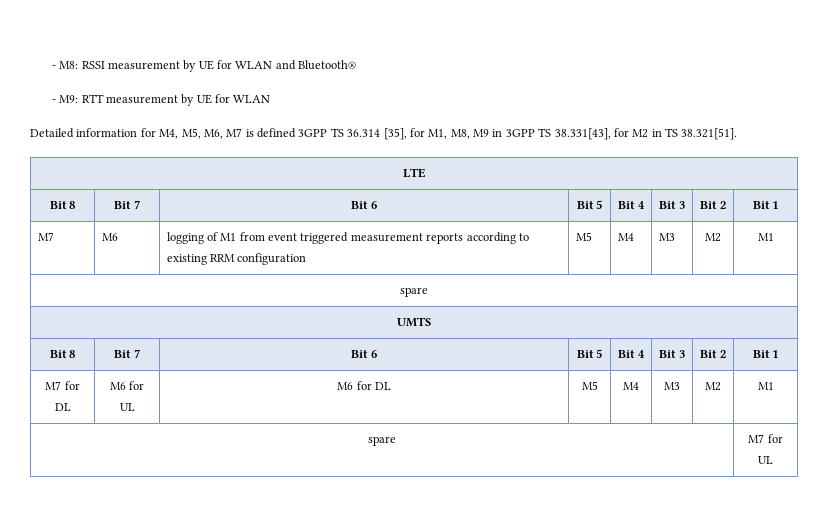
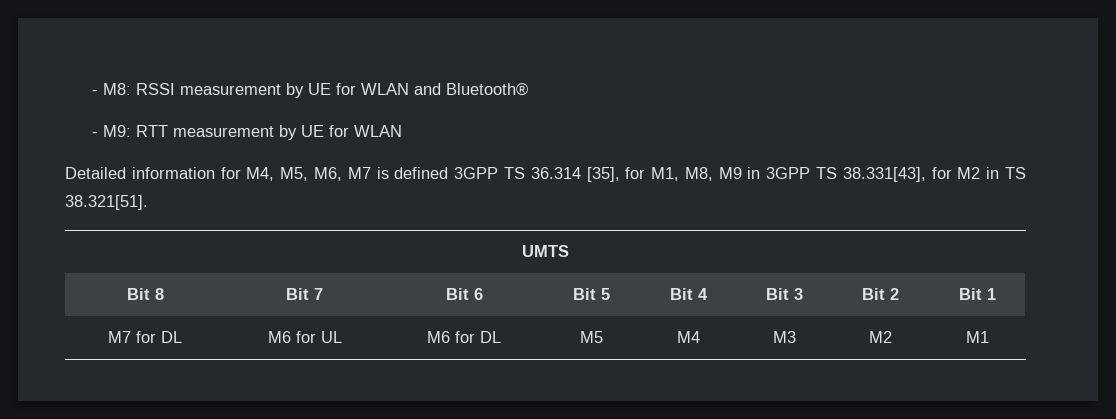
[402,168,426,178] [49,201,76,209] [114,200,140,209] [351,201,377,209] [576,200,603,209] [618,201,645,209] [659,201,685,209] [700,201,726,209] [752,201,779,209] [37,232,54,241] [101,233,118,241] [166,232,529,244] [166,253,307,265] [575,232,592,241] [617,233,634,241] [658,233,675,241] [705,233,721,242] [757,233,774,241] [400,287,428,297] // LTE // Bit 8 | Bit 7 | Bit 6 | Bit 5 | Bit 4 | Bit 3 | Bit 2 | Bit 1 // M7 | M6 | logging of M1 from event triggered measurement reports according to existing RRM configuration | M5 | M4 | M3 | M2 | M1 // spare -> (148, 202) none
[368,436,396,446] [748,434,783,443] [758,456,773,464] // spare | M7 for UL -> (989, 337) none

